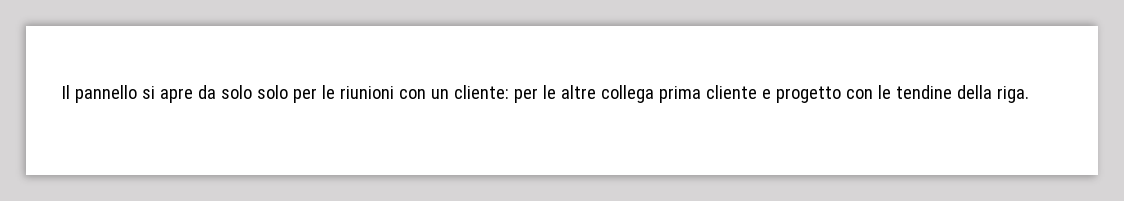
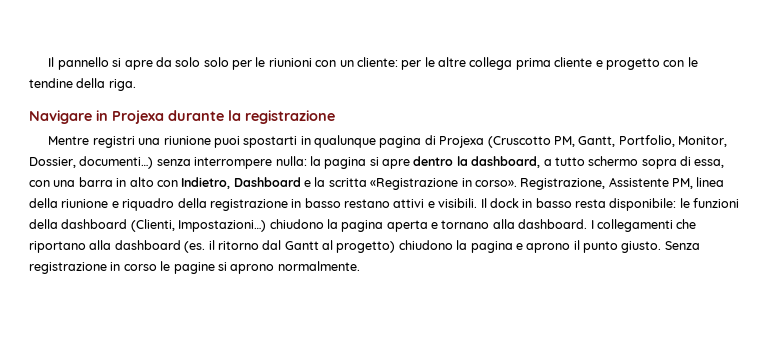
(1029, 94) none -> [29,110,335,124] [48,135,728,148] [29,156,725,169] [29,177,725,190] [29,198,740,211] [29,219,697,232] [29,240,700,253] [29,261,360,274] // Navigare in Projexa durante la registrazione // Mentre registri una riunione puoi spostarti in qualunque pagina di Projexa (Cruscotto PM, Gantt, Portfolio, Monitor, Dossier, documenti…) senza interrompere nulla: la pagina si apre dentro la dashboard, a tutto schermo sopra di essa, con una barra in alto con Indietro, Dashboard e la scritta «Registrazione in corso». Registrazione, Assistente PM, linea della riunione e riquadro della registrazione in basso restano attivi e visibili. Il dock in basso resta disponibile: le funzioni della dashboard (Clienti, Impostazioni…) chiudono la pagina aperta e tornano alla dashboard. I collegamenti che riportano alla dashboard (es. il ritorno dal Gantt al progetto) chiudono la pagina e aprono il punto giusto. Senza registrazione in corso le pagine si aprono normalmente.

